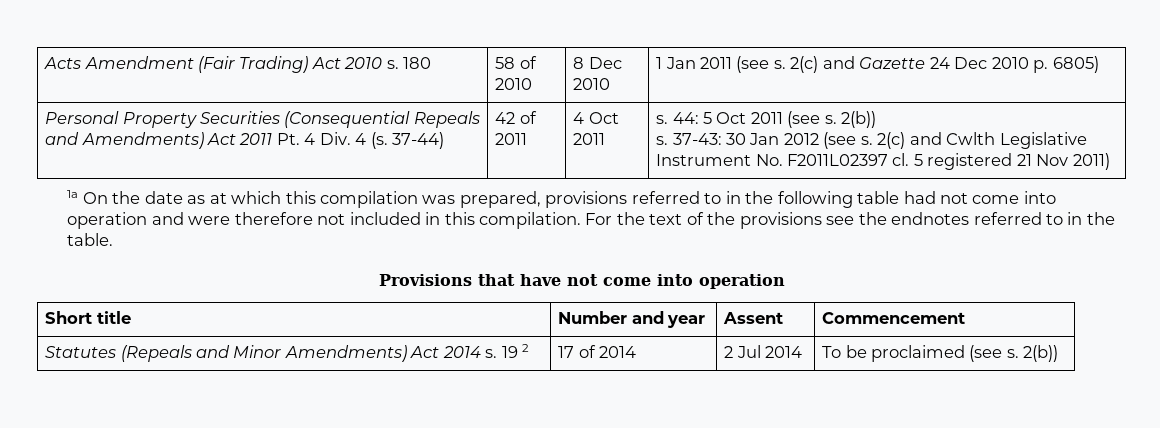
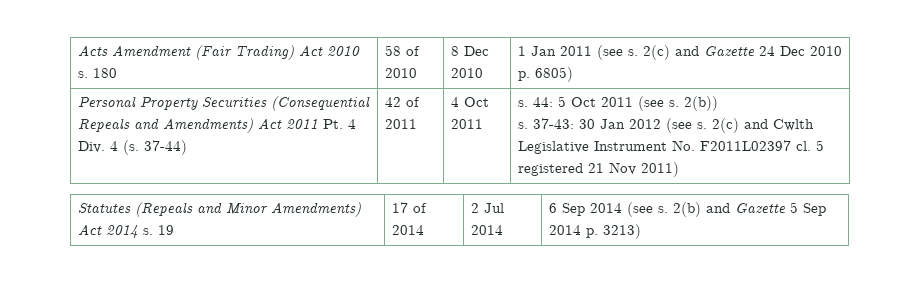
[67,190,1056,208] [67,212,1115,229] [67,233,114,246] [378,274,785,289] [45,311,131,324] [558,311,705,328] [723,312,784,324] [822,312,966,324] // 1a On the date as at which this compilation was prepared, provisions referred to in the following table had not come into operation and were therefore not included in this compilation. For the text of the provisions see the endnotes referred to in the table. // Provisions that have not come into operation // Short title | Number and year | Assent | Commencement -> (679, 169) none
[522,344,530,352] 2 -> (174, 230) none
[822,345,1059,362] To be proclaimed (see s. 2(b)) -> [548,202,826,217] [548,224,641,239] 6 Sep 2014 (see s. 2(b) and Gazette 5 Sep 2014 p. 3213)

